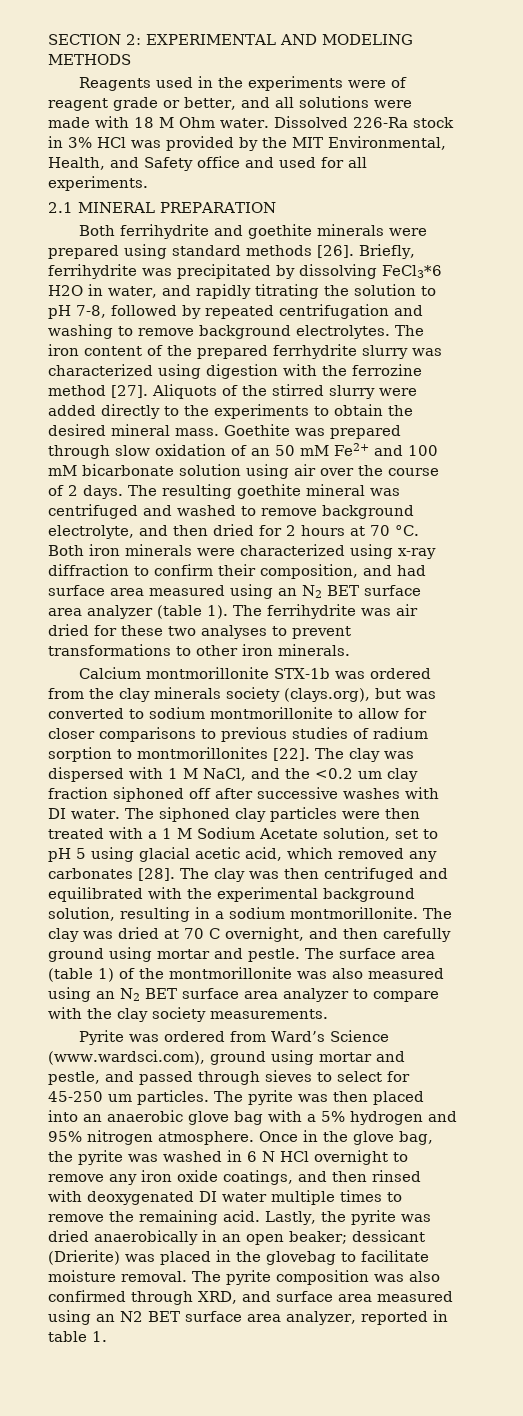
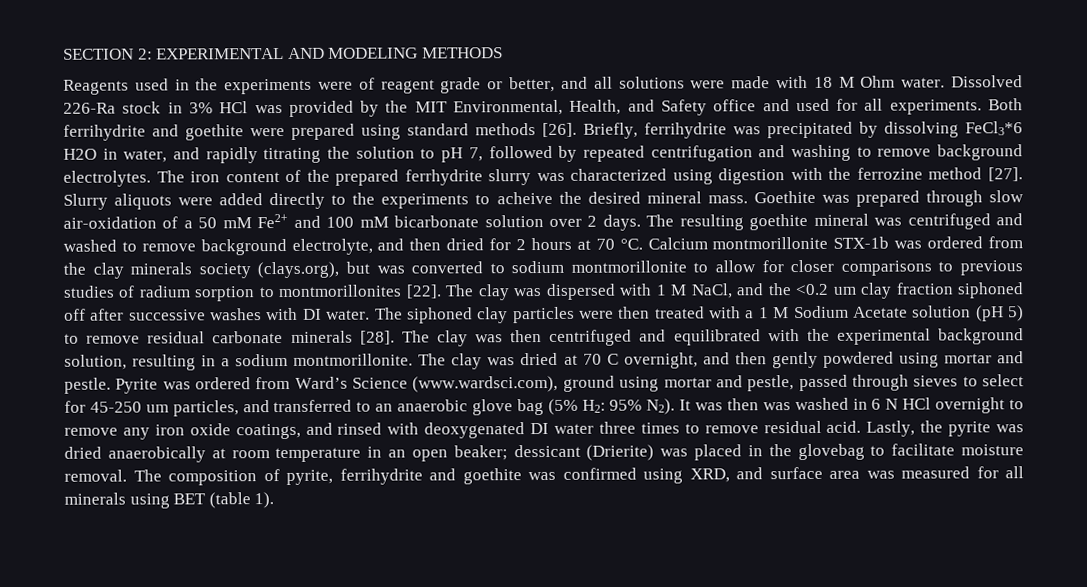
[48,202,276,213] // 2.1 MINERAL PREPARATION // -> (982, 107) none
[317,224,385,236] minerals -> (244, 132) none
[76,305,106,318] 7-8, -> [468,147,483,162] 7,
[152,384,375,399] Aliquots of the stirred slurry -> [63,193,173,210] Slurry aliquots
[334,404,383,416] obtain -> [496,191,553,205] acheive
[155,444,270,456] oxidation of an -> [63,216,193,229] air-oxidation of a
[246,464,439,479] [48,485,64,496] using air over the course of -> [548,218,582,227] over
[48,544,436,559] [48,564,426,579] [48,584,421,599] [48,604,418,619] [48,624,351,639] [48,644,350,656] Both iron minerals were characterized using x-ray diffraction to confirm their composition, and had surface area measured using an N2 BET surface area analyzer (table 1). The ferrihydrite was air dried for these two analyses to prevent transformations to other iron minerals. // -> (643, 244) none
[323,827,438,841] [48,847,437,862] [48,868,133,879] solution, set to pH 5 using glacial acetic acid, which removed any carbonates -> [912,305,1025,322] [64,330,353,344] solution (pH 5) to remove residual carbonate minerals
[383,928,451,942] [48,948,104,962] carefully ground -> [771,351,894,369] gently powdered
[305,948,435,959] [48,967,444,982] [48,987,439,1002] [48,1007,328,1022] The surface area (table 1) of the montmorillonite was also measured using an N2 BET surface area analyzer to compare with the clay society measurements. // -> (111, 385) none
[105,1071,134,1082] and -> (795, 383) none
[137,1090,424,1105] [48,1110,457,1125] [48,1130,433,1145] [48,1150,123,1165] particles. The pyrite was then placed into an anaerobic glove bag with a 5% hydrogen and 95% nitrogen atmosphere. Once in the glove bag, the pyrite -> [172,398,759,417] particles, and transferred to an anaerobic glove bag (5% H2: 95% N2). It was then
[332,1171,367,1182] then -> (333, 428) none
[271,1190,335,1205] multiple -> [598,421,636,434] three
[109,1210,218,1225] the remaining -> [763,420,822,434] residual
(198, 1237) none -> [211,447,362,463] at room temperature
[226,1270,440,1285] [48,1290,453,1305] [48,1310,448,1325] [48,1331,107,1342] pyrite composition was also confirmed through XRD, and surface area measured using an N2 BET surface area analyzer, reported in table 1. -> [168,466,1024,486] [64,492,275,509] composition of pyrite, ferrihydrite and goethite was confirmed using XRD, and surface area was measured for all minerals using BET (table 1).

